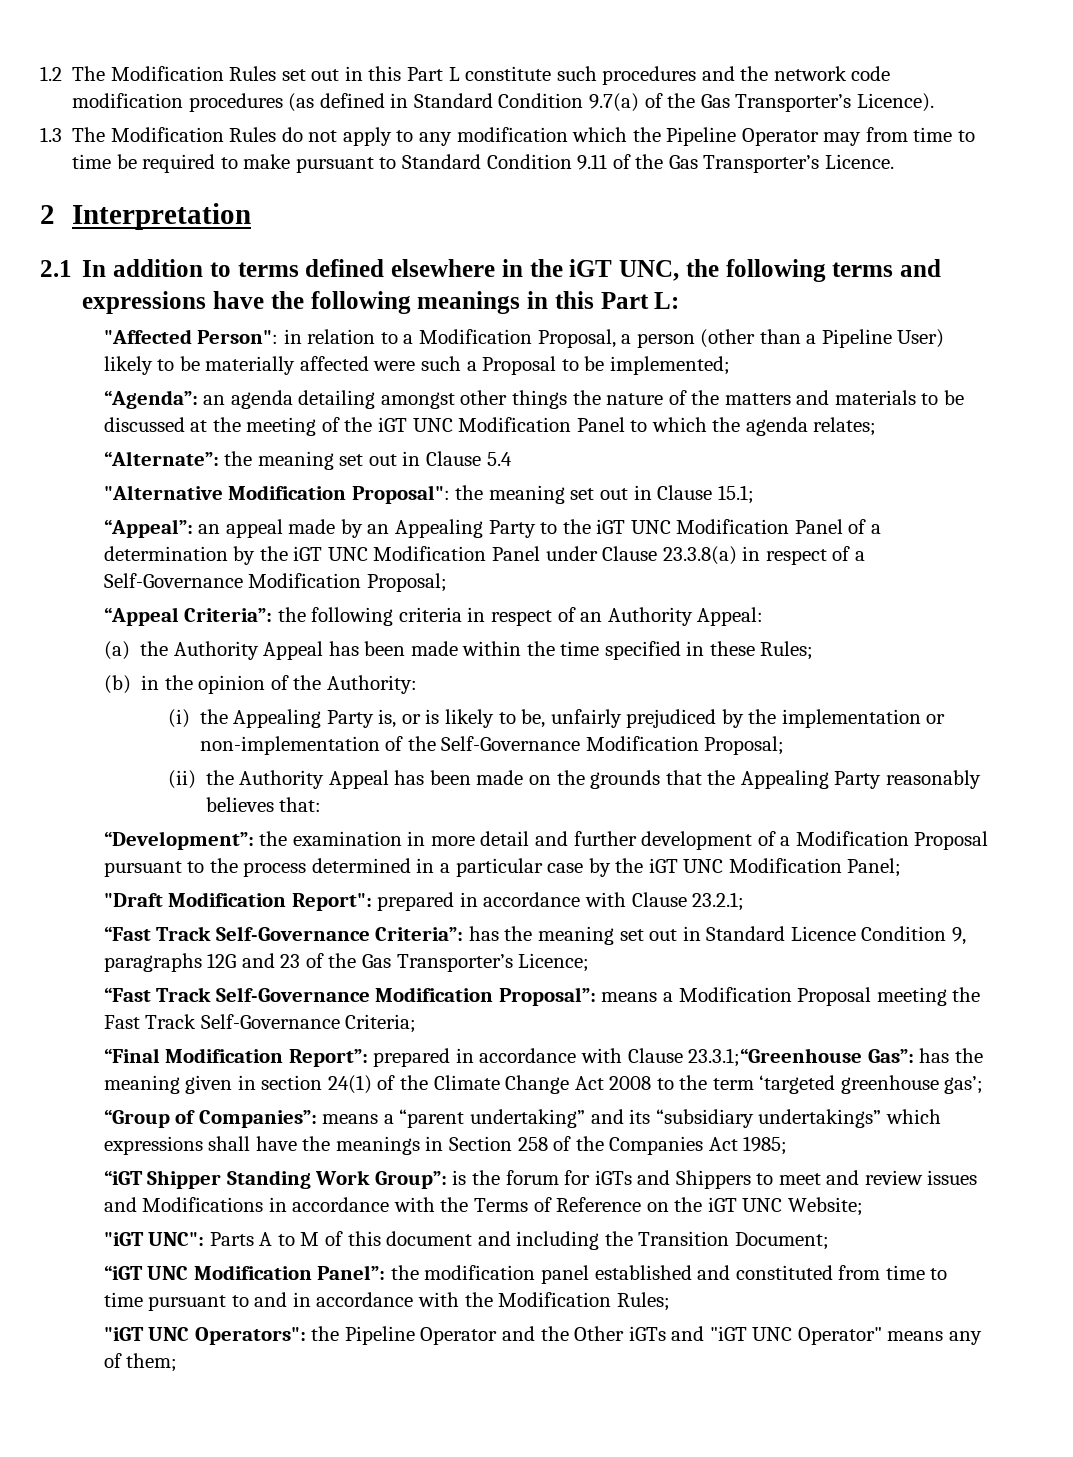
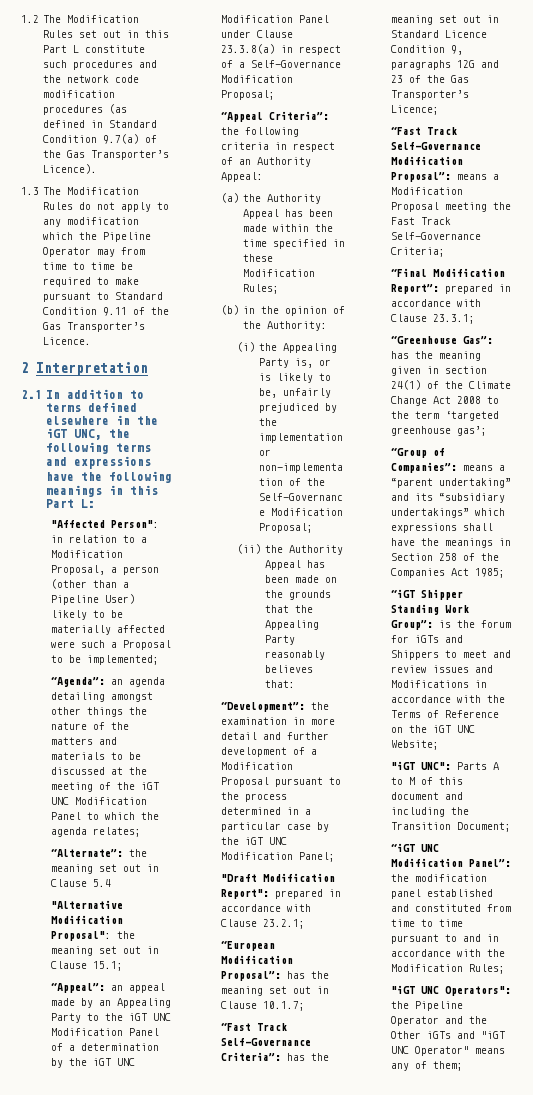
(755, 648) none -> [242,269,315,277] Modification
(745, 901) none -> [220,941,275,951] [220,955,293,964] [220,971,329,981] [220,986,329,996] [220,1001,305,1011] // “European Modification Proposal”: has the meaning set out in Clause 10.1.7;
[688,1048,863,1067] 23.3.1;“Greenhouse -> [432,314,475,324] [390,336,457,344] 23.3.1; // “Greenhouse

